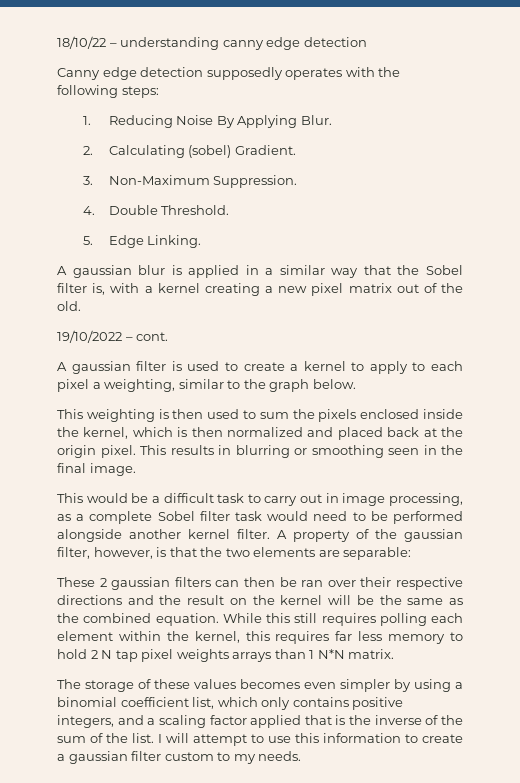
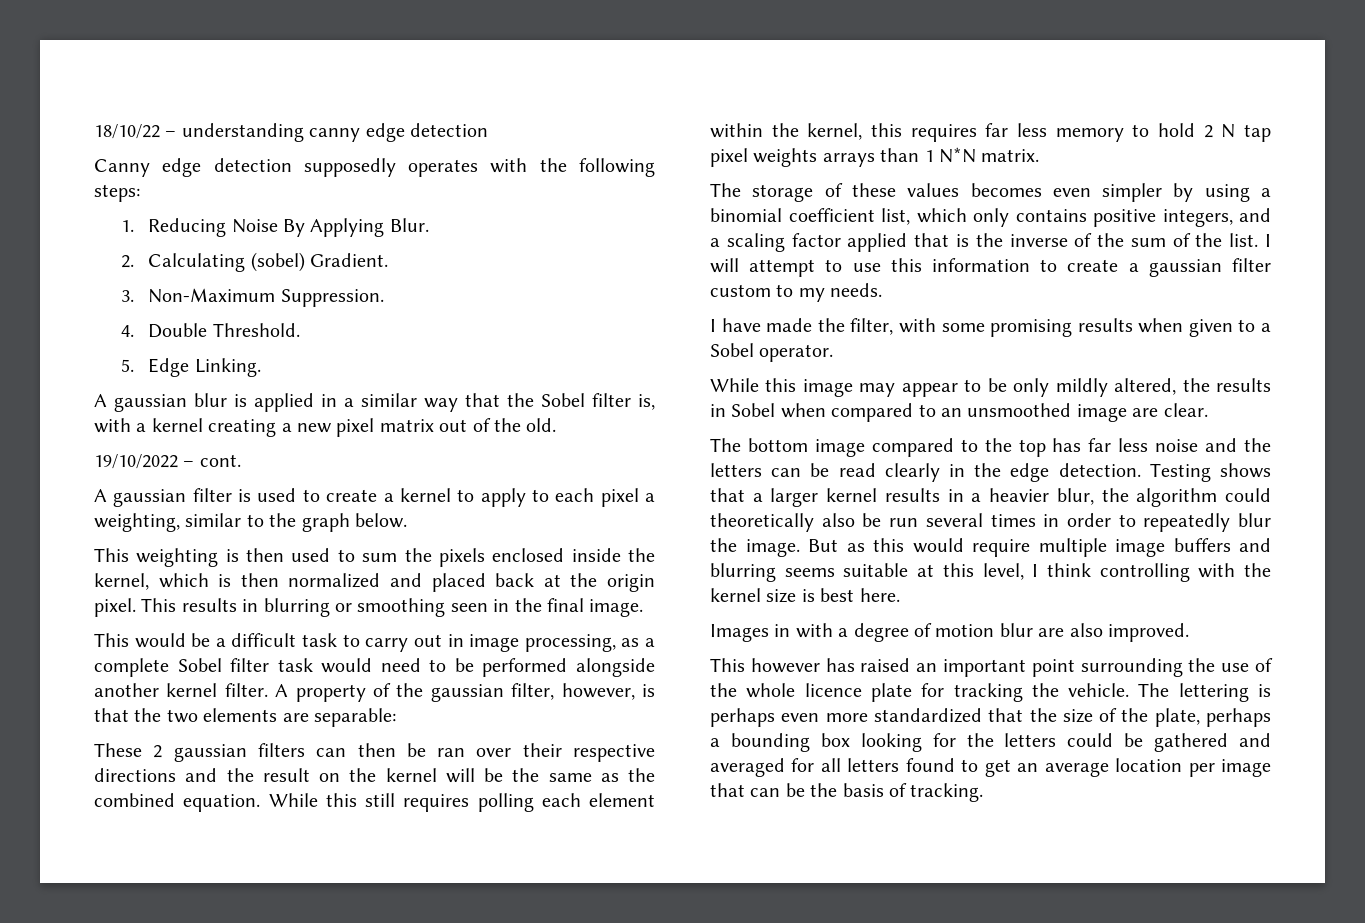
(302, 756) none -> [710,318,1271,337] [710,343,834,362] [710,378,1271,397] [710,403,1208,422] [710,438,1271,457] [710,463,1271,482] [710,488,1271,507] [710,513,1271,532] [710,538,1271,557] [710,563,1271,582] [710,588,900,603] [710,623,1189,642] [710,658,1273,677] [710,683,1271,702] [710,708,1271,727] [710,733,1271,752] [710,758,1271,777] [710,783,984,802] // I have made the filter, with some promising results when given to a Sobel operator. // While this image may appear to be only mildly altered, the results in Sobel when compared to an unsmoothed image are clear. // The bottom image compared to the top has far less noise and the letters can be read clearly in the edge detection. Testing shows that a larger kernel results in a heavier blur, the algorithm could theoretically also be run several times in order to repeatedly blur the image. But as this would require multiple image buffers and blurring seems suitable at this level, I think controlling with the kernel size is best here. // Images in with a degree of motion blur are also improved. // This however has raised an important point surrounding the use of the whole licence plate for tracking the vehicle. The lettering is perhaps even more standardized that the size of the plate, perhaps a bounding box looking for the letters could be gathered and averaged for all letters found to get an average location per image that can be the basis of tracking.

